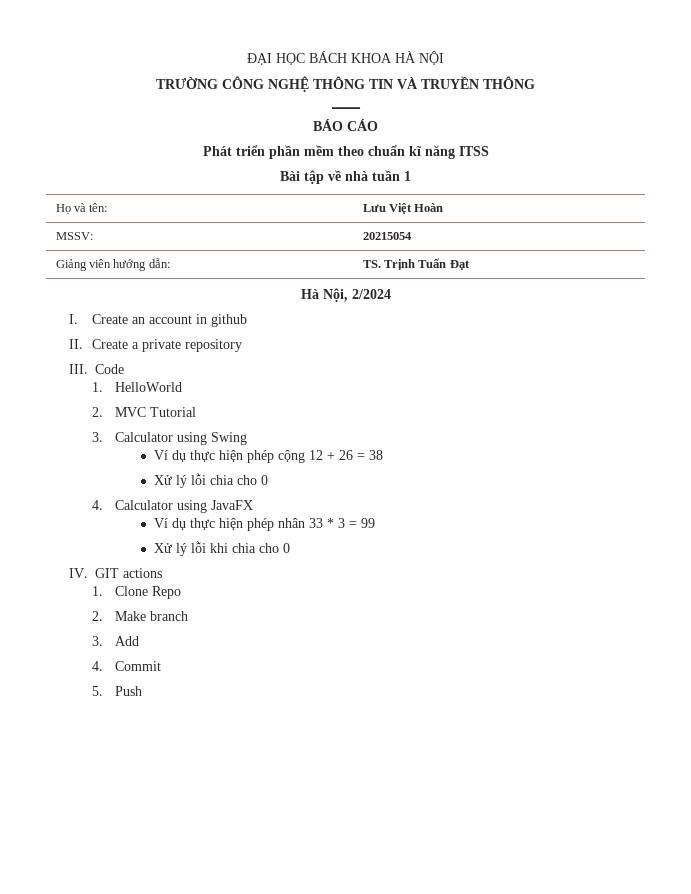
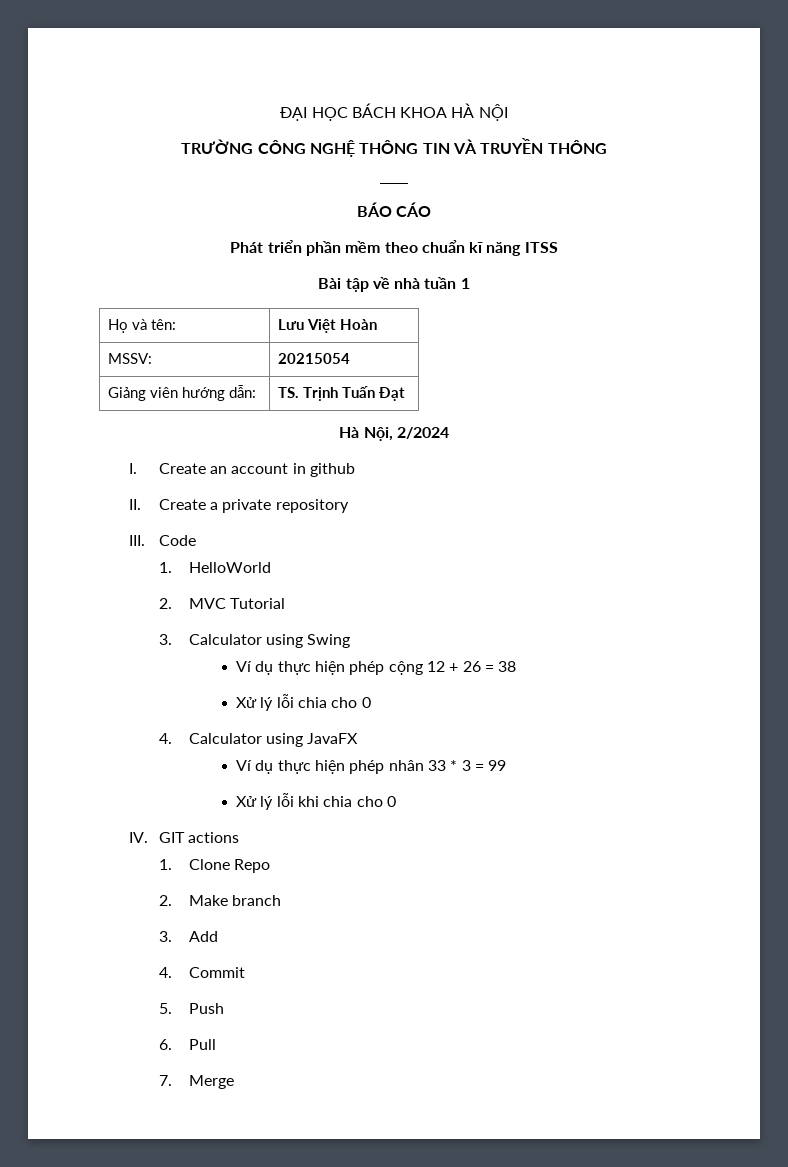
(143, 691) none -> [158,1039,216,1050] [158,1075,234,1089] // 6. Pull // 7. Merge

